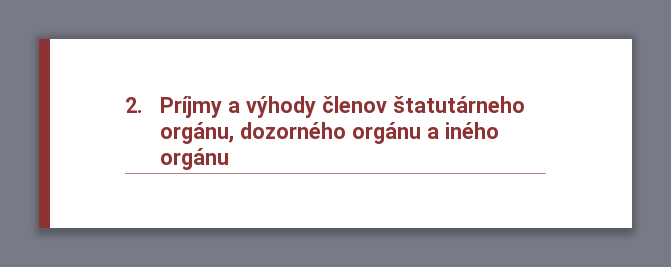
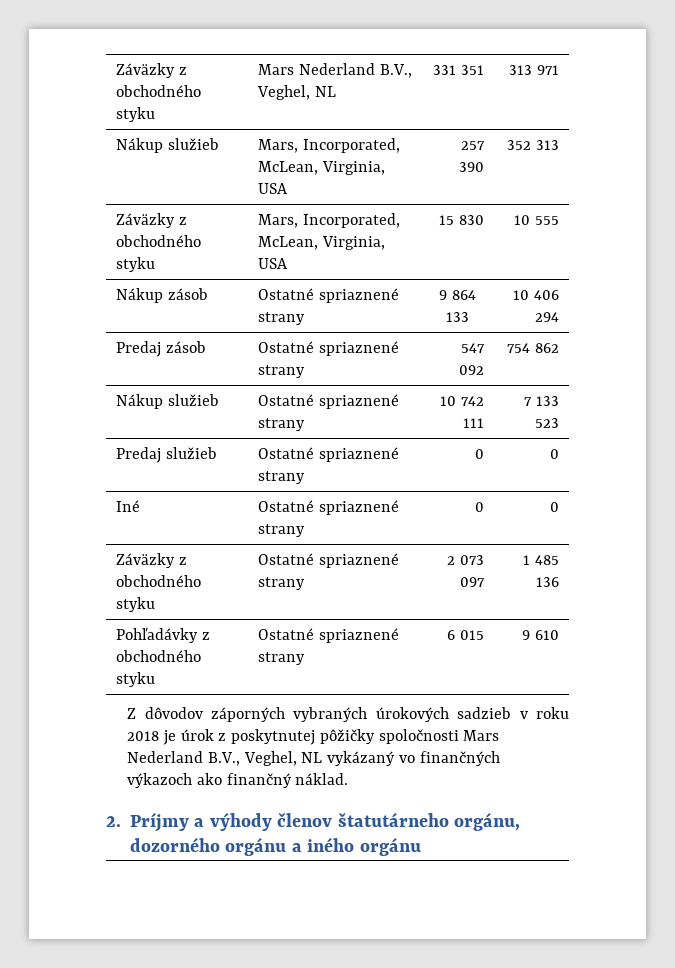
(125, 105) none -> [116,63,187,78] [116,85,202,97] [116,107,156,122] [258,63,412,78] [257,85,336,100] [433,65,484,75] [509,65,559,75] [116,138,219,153] [258,138,400,153] [258,161,385,175] [258,183,289,194] [460,141,485,150] [458,162,484,172] [507,140,559,150] [116,213,187,228] [116,235,202,247] [116,257,156,272] [258,213,400,228] [258,236,385,250] [258,258,289,269] [439,215,484,225] [514,215,559,225] [116,288,208,303] [258,288,399,303] [258,312,306,325] [439,290,476,300] [446,312,469,322] [513,290,559,300] [534,312,559,322] [116,341,206,357] [258,341,399,356] [258,365,306,378] [460,343,485,353] [458,365,484,375] [507,343,559,353] [116,394,219,409] [258,394,399,409] [258,418,306,431] [440,396,484,406] [462,418,484,428] [524,396,559,406] [534,418,559,428] [116,447,217,463] [258,447,399,462] [258,471,306,484] [474,449,484,459] [549,449,559,459] [116,500,141,512] [258,500,399,515] [258,524,306,537] [474,502,484,512] [549,502,559,512] [116,553,187,568] [116,575,202,587] [116,597,156,612] [258,553,399,568] [258,577,306,590] [447,555,484,565] [459,577,485,587] [523,555,559,565] [535,577,559,587] [116,627,210,643] [116,650,202,662] [116,672,156,687] [258,628,399,643] [258,652,306,665] [447,630,484,640] [522,630,559,640] [127,707,570,722] [127,729,500,745] [127,751,500,766] [127,773,349,788] Záväzky z obchodného styku | Mars Nederland B.V., Veghel, NL | 331 351 | 313 971 // Nákup služieb | Mars, Incorporated, McLean, Virginia, USA | 257 390 | 352 313 // Záväzky z obchodného styku | Mars, Incorporated, McLean, Virginia, USA | 15 830 | 10 555 // Nákup zásob | Ostatné spriaznené strany | 9 864 133 | 10 406 294 // Predaj zásob | Ostatné spriaznené strany | 547 092 | 754 862 // Nákup služieb | Ostatné spriaznené strany | 10 742 111 | 7 133 523 // Predaj služieb | Ostatné spriaznené strany | 0 | 0 // Iné | Ostatné spriaznené strany | 0 | 0 // Záväzky z obchodného styku | Ostatné spriaznené strany | 2 073 097 | 1 485 136 // Pohľadávky z obchodného styku | Ostatné spriaznené strany | 6 015 | 9 610 // Z dôvodov záporných vybraných úrokových sadzieb v roku 2018 je úrok z poskytnutej pôžičky spoločnosti Mars Nederland B.V., Veghel, NL vykázaný vo finančných výkazoch ako finančný náklad. //

